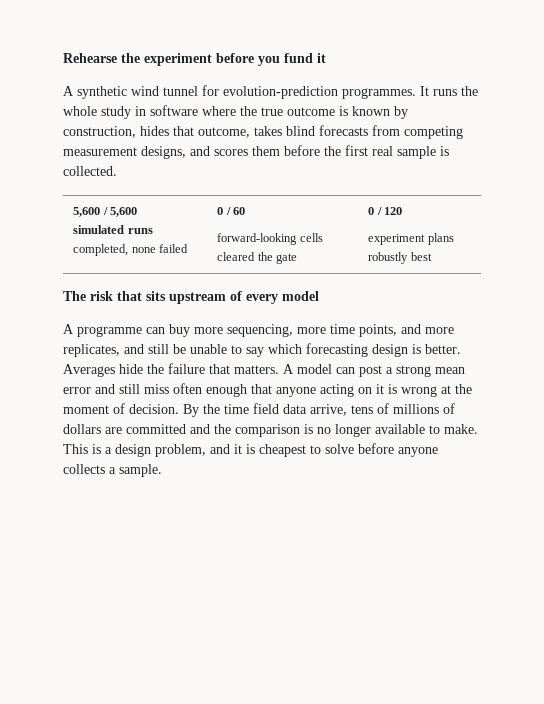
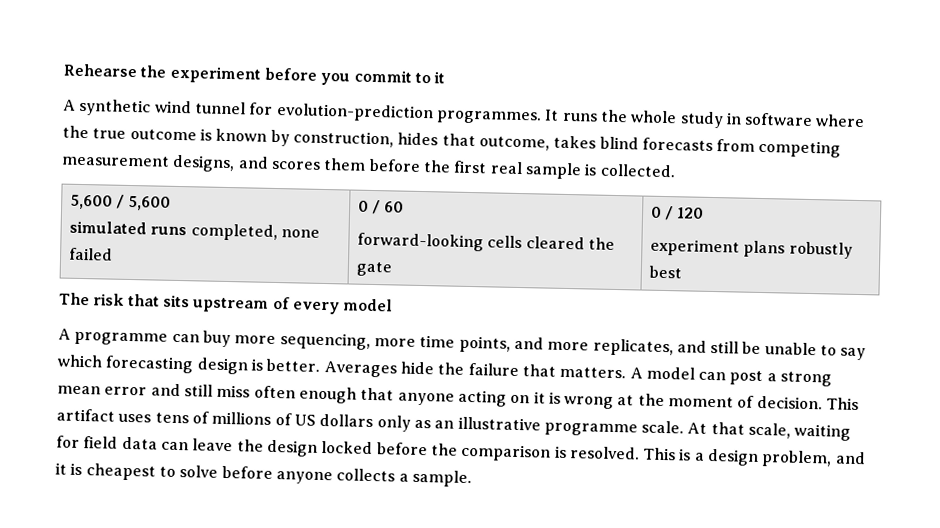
[284,53,313,63] fund -> [353,69,431,84] commit to
[183,403,455,417] [63,424,478,437] By the time field data arrive, tens of millions of dollars are committed and the comparison is no longer available to make. -> [826,397,860,411] [56,408,852,441] [56,435,640,462] This artifact uses tens of millions of US dollars only as an illustrative programme scale. At that scale, waiting for field data can leave the design locked before the comparison is resolved.

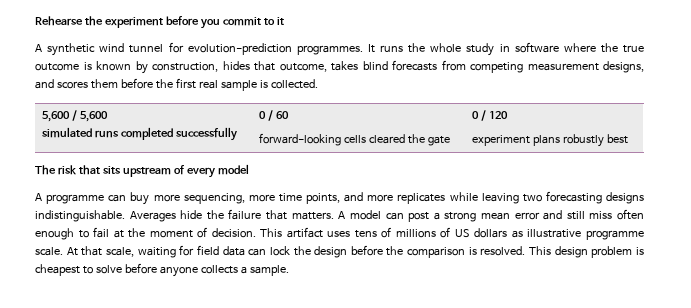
[190,223,321,242] [69,247,114,261] completed, none failed -> [120,127,237,141] completed successfully
[592,338,867,361] [57,354,321,375] replicates, and still be unable to say which forecasting design is better. -> [397,191,644,204] [35,210,125,222] replicates while leaving two forecasting designs indistinguishable.
[360,387,615,409] that anyone acting on it is wrong -> [78,227,110,238] to fail
[376,415,455,432] only as an -> [511,230,523,238] as
[192,438,234,452] leave -> [269,246,290,256] lock
[321,440,374,455] locked -> (348, 252) none
[679,448,866,468] [55,462,67,475] is a design problem, and it -> [554,246,633,258] design problem

